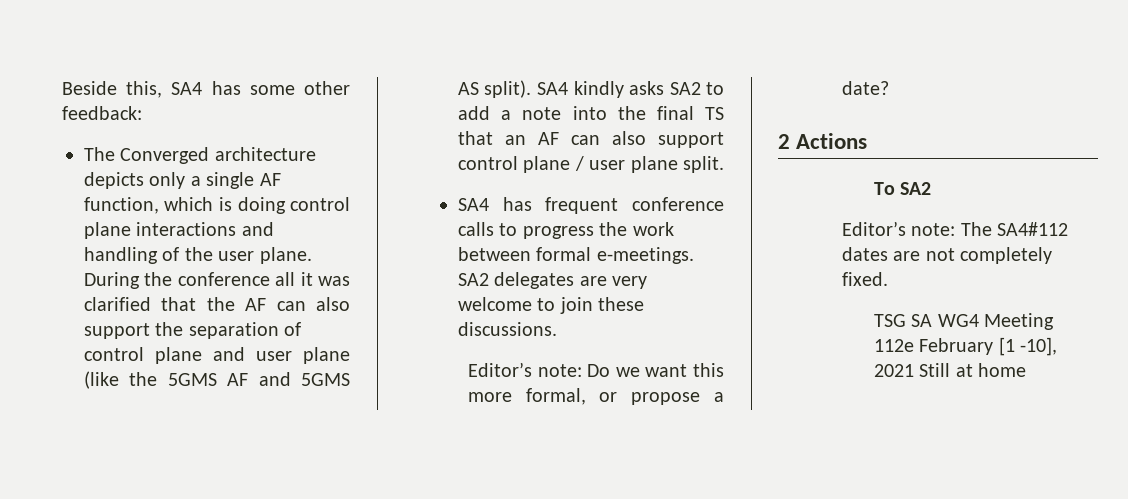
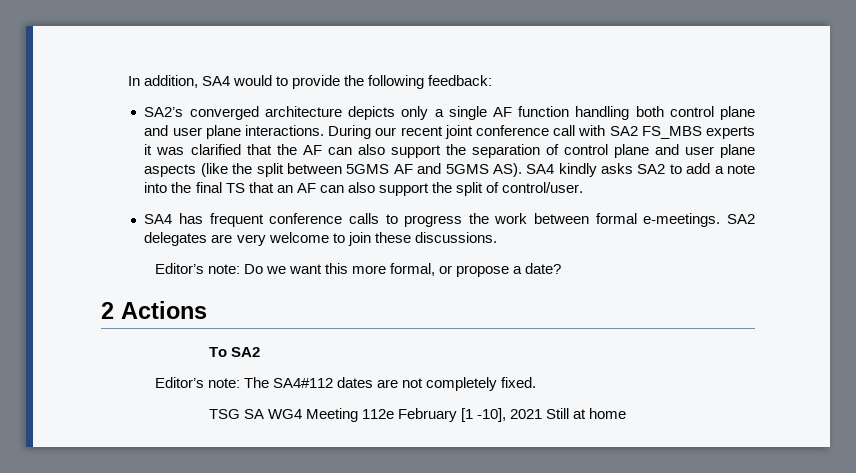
[61,81,350,98] Beside this, SA4 has some other -> [127,75,425,89] In addition, SA4 would to provide the following
[83,147,210,164] The Converged -> [144,106,259,120] SA2’s converged
[83,197,350,214] [83,222,274,239] [83,247,312,264] [83,272,296,289] function, which is doing control plane interactions and handling of the user plane. During the conference all -> [518,106,755,120] [144,125,755,139] function handling both control plane and user plane interactions. During our recent joint conference call with SA2 FS_MBS experts
(350, 355) none -> [144,164,197,177] aspects
(158, 379) none -> [256,163,342,177] split between
[457,80,532,98] AS split). -> [492,163,522,177] AS).
[457,156,724,173] control plane / user plane split. -> [431,182,584,196] the split of control/user.

